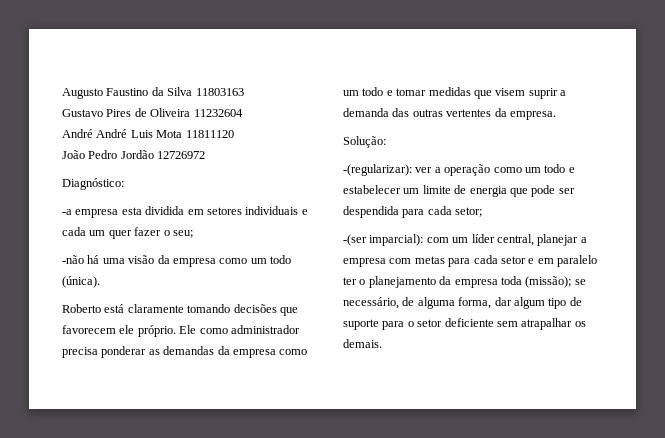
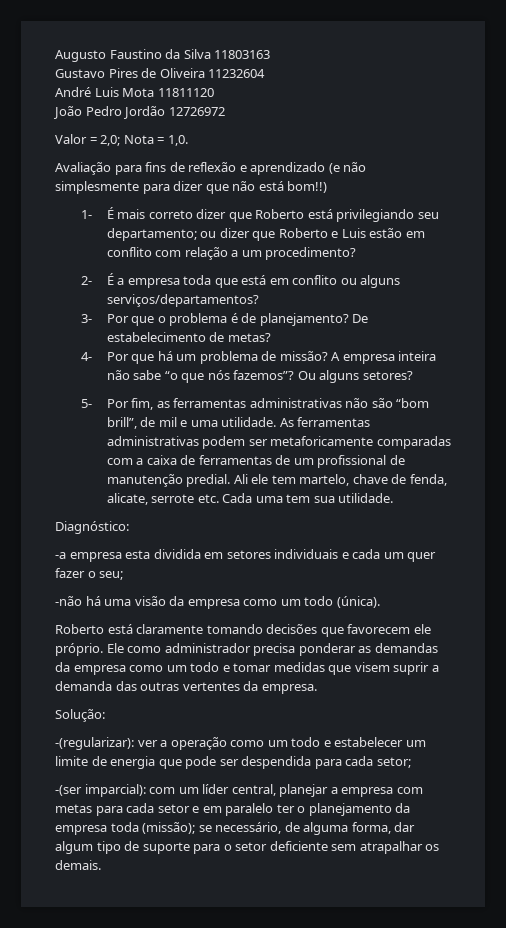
[96,129,128,138] André -> (91, 92) none
(206, 155) none -> [55,134,188,146] [55,162,367,175] [55,181,328,194] [80,207,439,222] [106,228,425,241] [106,247,357,260] [80,273,401,288] [106,294,259,307] [80,313,369,326] [106,332,271,342] [80,351,437,364] [106,370,413,383] [80,398,430,410] [106,417,371,429] [106,436,451,449] [106,455,405,468] [106,474,447,487] [106,493,394,505] // Valor = 2,0; Nota = 1,0. // Avaliação para fins de reflexão e aprendizado (e não simplesmente para dizer que não está bom!!) // 1- É mais correto dizer que Roberto está privilegiando seu departamento; ou dizer que Roberto e Luis estão em conflito com relação a um procedimento? // 2- É a empresa toda que está em conflito ou alguns serviços/departamentos? // 3- Por que o problema é de planejamento? De estabelecimento de metas? // 4- Por que há um problema de missão? A empresa inteira não sabe “o que nós fazemos”? Ou alguns setores? // 5- Por fim, as ferramentas administrativas não são “bom brill”, de mil e uma utilidade. As ferramentas administrativas podem ser metaforicamente comparadas com a caixa de ferramentas de um profissional de manutenção predial. Ali ele tem martelo, chave de fenda, alicate, serrote etc. Cada uma tem sua utilidade.

